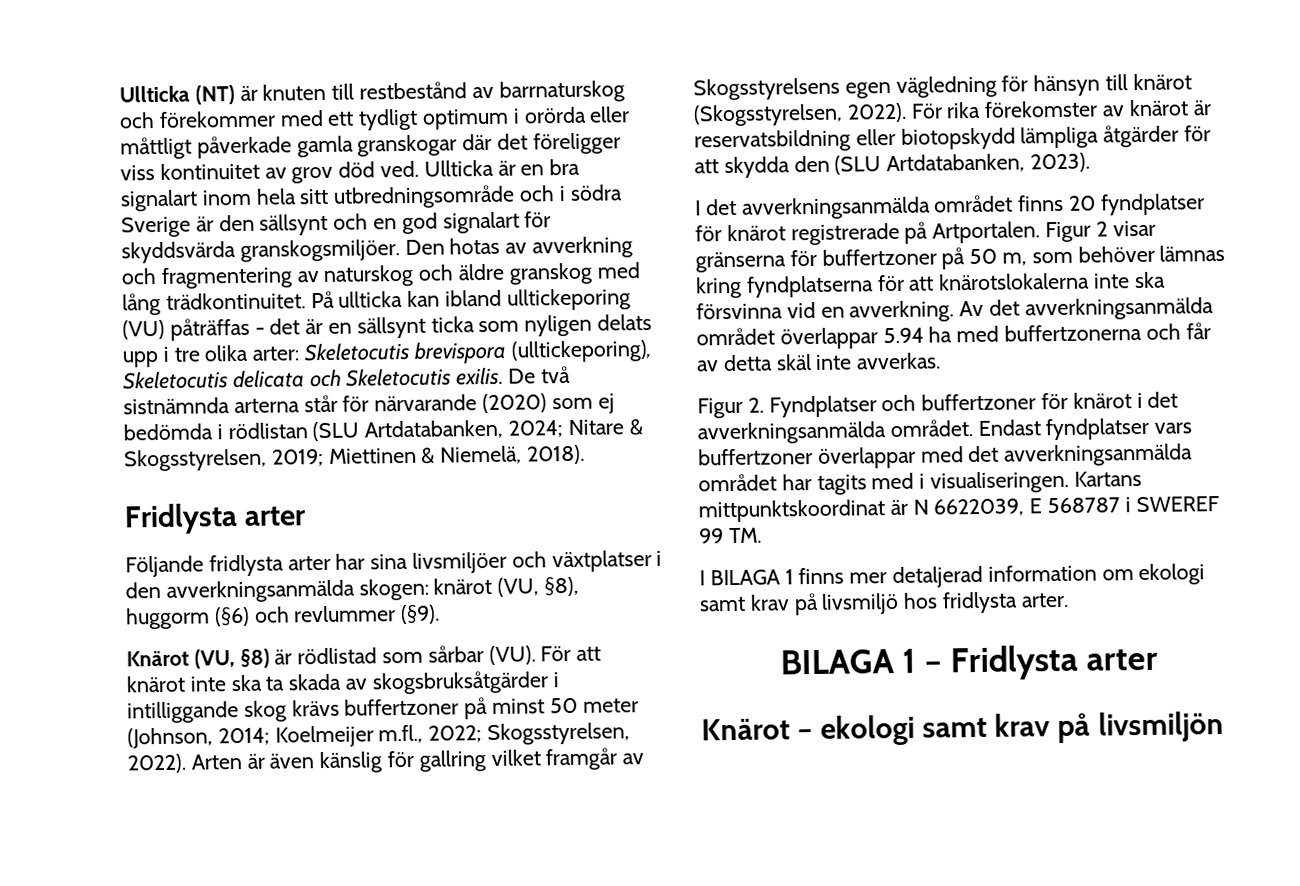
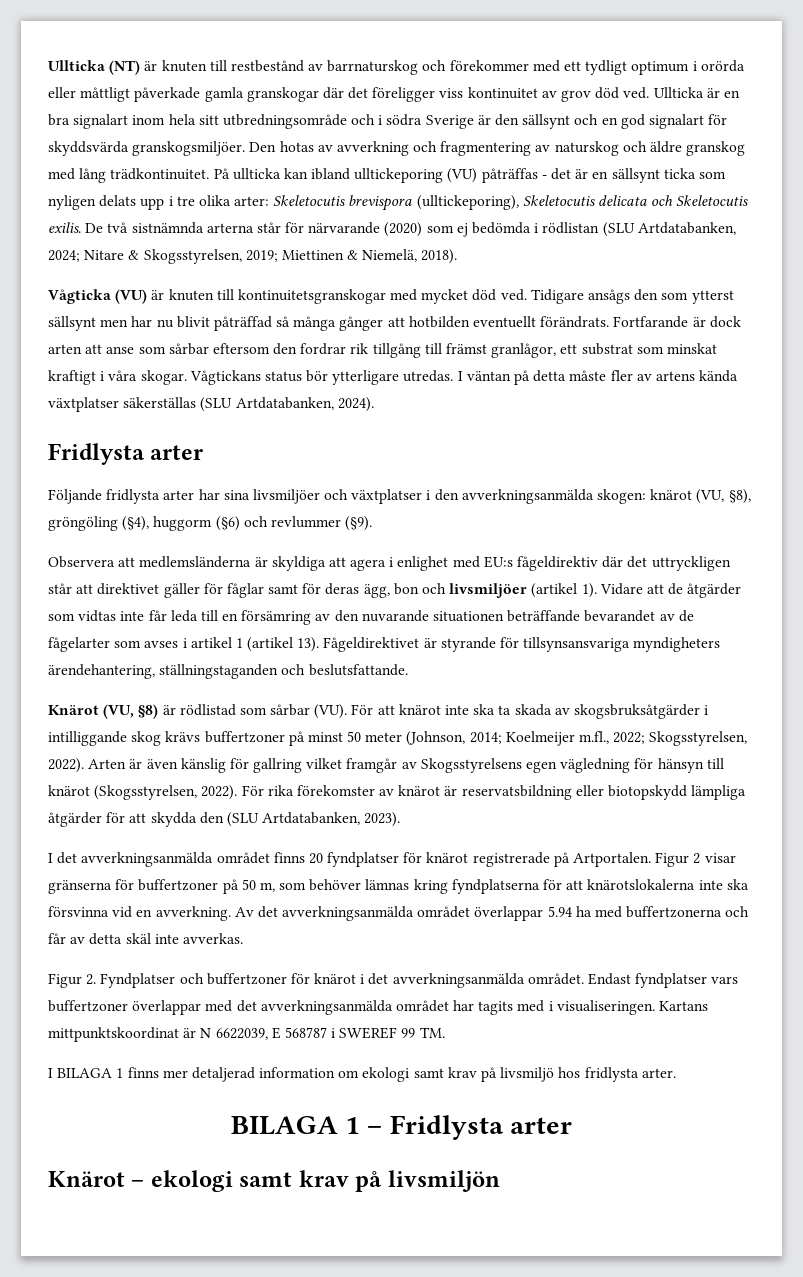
(586, 454) none -> [48,289,734,304] [48,316,741,331] [48,343,717,358] [48,370,739,385] [48,397,374,412] // Vågticka (VU) är knuten till kontinuitetsgranskogar med mycket död ved. Tidigare ansågs den som ytterst sällsynt men har nu blivit påträffad så många gånger att hotbilden eventuellt förändrats. Fortfarande är dock arten att anse som sårbar eftersom den fordrar rik tillgång till främst granlågor, ett substrat som minskat kraftigt i våra skogar. Vågtickans status bör ytterligare utredas. I väntan på detta måste fler av artens kända växtplatser säkerställas (SLU Artdatabanken, 2024).
(580, 586) none -> [48,516,150,531] gröngöling (§4),
(441, 614) none -> [48,556,731,571] [48,583,742,598] [48,610,694,625] [48,637,721,652] [48,664,408,679] // Observera att medlemsländerna är skyldiga att agera i enlighet med EU:s fågeldirektiv där det uttryckligen står att direktivet gäller för fåglar samt för deras ägg, bon och livsmiljöer (artikel 1). Vidare att de åtgärder som vidtas inte får leda till en försämring av den nuvarande situationen beträffande bevarandet av de fågelarter som avses i artikel 1 (artikel 13). Fågeldirektivet är styrande för tillsynsansvariga myndigheters ärendehantering, ställningstaganden och beslutsfattande.

